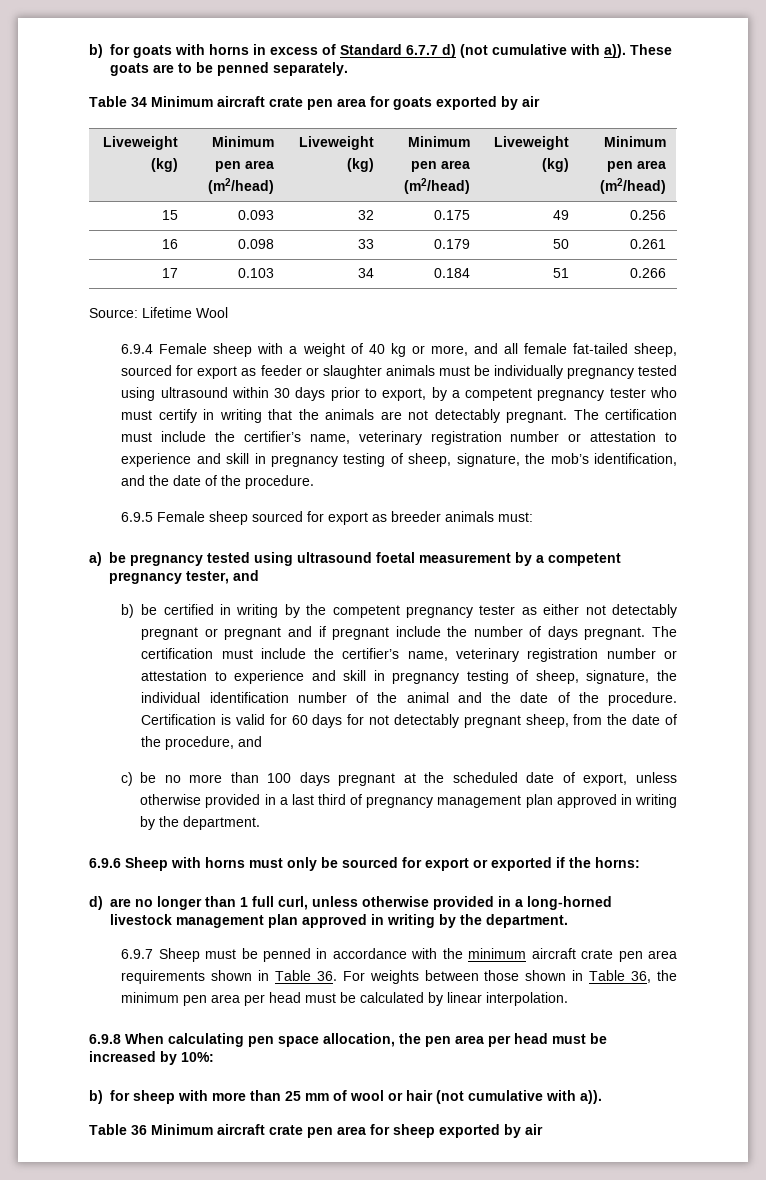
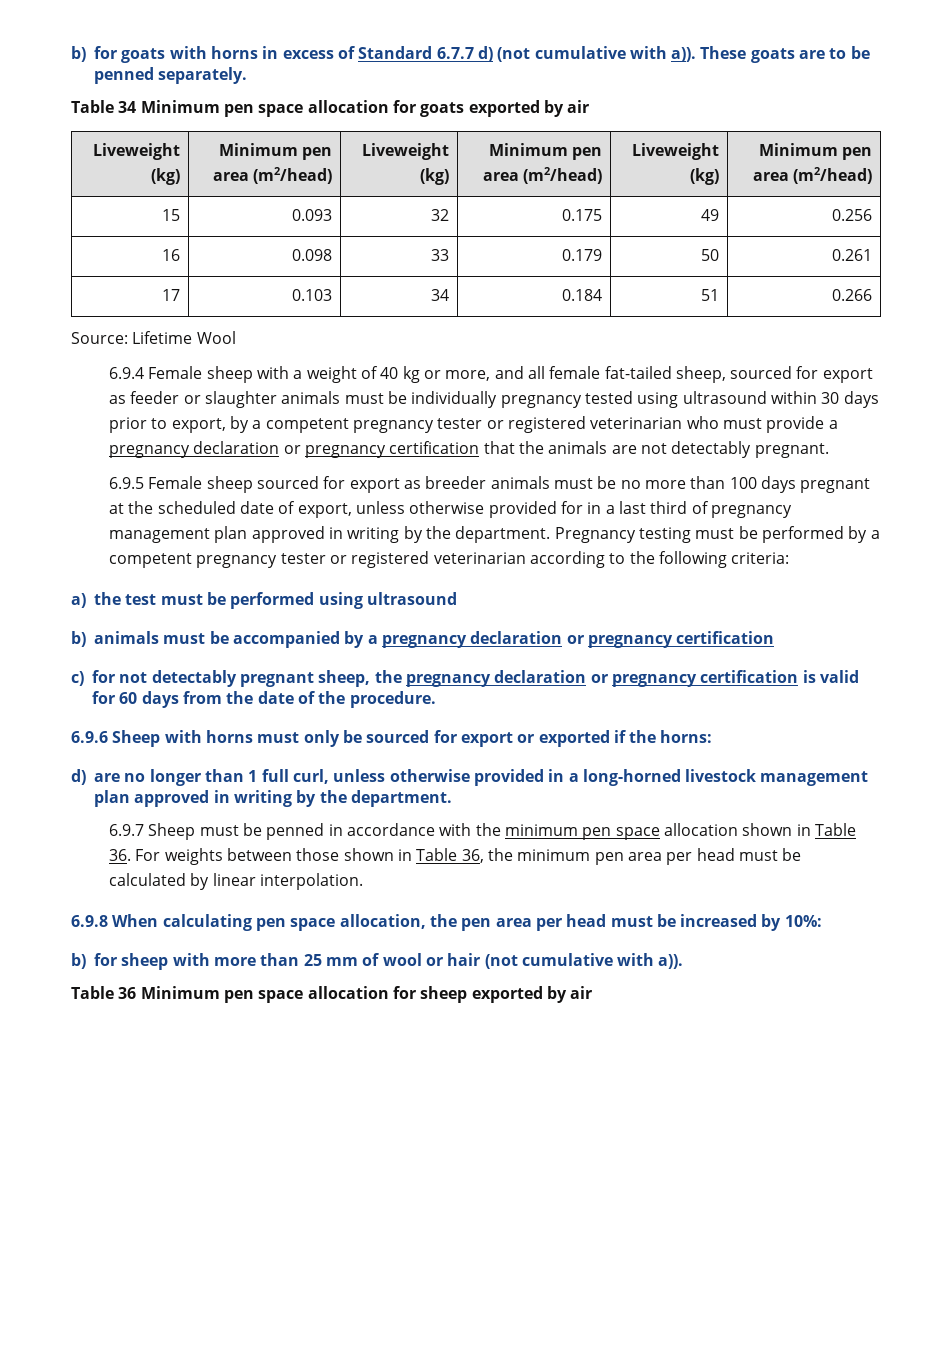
[217,96,366,110] aircraft crate pen area -> [223,100,389,117] pen space allocation
[649,387,677,398] [121,409,262,423] who must certify in writing -> [486,416,838,433] [109,441,480,458] or registered veterinarian who must provide a pregnancy declaration or pregnancy certification
[573,409,678,420] [121,431,677,445] [121,453,677,467] [121,475,315,489] The certification must include the certifier’s name, veterinary registration number or attestation to experience and skill in pregnancy testing of sheep, signature, the mob’s identification, and the date of the procedure. -> (829, 450) none
[498,512,534,522] [89,552,621,566] [109,570,259,584] [121,604,677,618] [141,626,677,640] [141,648,677,662] [141,670,677,684] [141,692,677,706] [141,714,677,728] [141,736,263,750] [121,772,134,786] must: // a) be pregnancy tested using ultrasound foetal measurement by a competent pregnancy tester, and // b) be certified in writing by the competent pregnancy tester as either not detectably pregnant or pregnant and if pregnant include the number of days pregnant. The certification must include the certifier’s name, veterinary registration number or attestation to experience and skill in pregnancy testing of sheep, signature, the individual identification number of the animal and the date of the procedure. Certification is valid for 60 days for not detectably pregnant sheep, from the date of the procedure, and // c) -> [553,478,593,489] must
(261, 801) none -> [560,501,583,514] for
(261, 823) none -> [554,526,880,543] [109,551,790,568] [71,592,457,609] [71,631,775,648] [71,670,859,687] [92,691,436,708] Pregnancy testing must be performed by a competent pregnancy tester or registered veterinarian according to the following criteria: // a) the test must be performed using ultrasound // b) animals must be accompanied by a pregnancy declaration or pregnancy certification // c) for not detectably pregnant sheep, the pregnancy declaration or pregnancy certification is valid for 60 days from the date of the procedure.
[531,948,678,962] [121,970,206,984] aircraft crate pen area requirements -> [582,823,738,840] pen space allocation
[217,1124,366,1138] aircraft crate pen area -> [223,986,389,1003] pen space allocation

